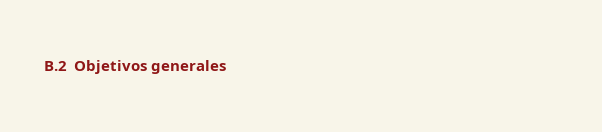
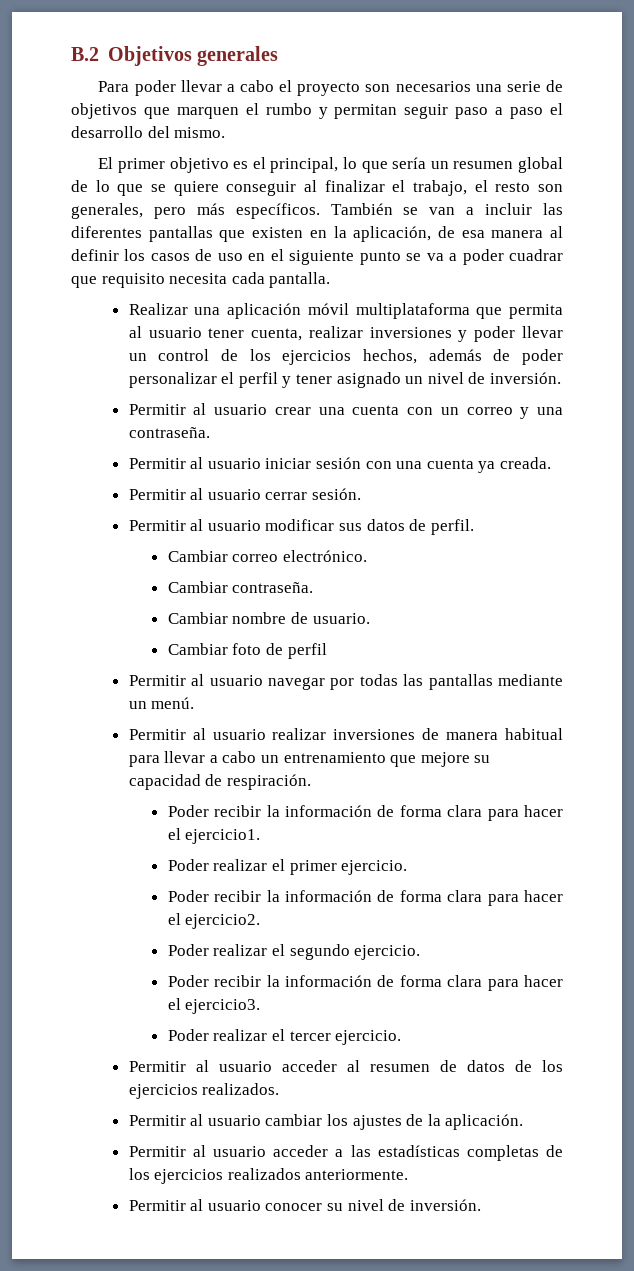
(226, 67) none -> [98,80,563,96] [71,103,564,119] [71,126,226,138] [98,157,563,173] [71,180,563,196] [71,203,564,219] [71,226,563,242] [71,249,563,265] [71,272,331,288] [128,303,563,319] [128,326,563,342] [128,349,563,365] [128,372,562,388] [128,403,563,419] [128,427,210,438] [128,457,552,473] [128,488,362,500] [128,519,474,535] [167,550,367,562] [167,581,314,593] [167,612,370,624] [167,643,327,659] [128,674,563,690] [128,697,195,709] [128,728,563,740] [128,751,491,767] [128,774,311,790] [167,805,563,821] [167,828,261,844] [167,859,408,875] [167,890,563,906] [167,913,261,929] [167,944,421,960] [167,975,563,991] [167,998,261,1014] [167,1029,402,1045] [128,1060,563,1072] [128,1083,280,1099] [128,1114,524,1130] [128,1145,563,1161] [128,1168,409,1184] [128,1199,481,1211] // Para poder llevar a cabo el proyecto son necesarios una serie de objetivos que marquen el rumbo y permitan seguir paso a paso el desarrollo del mismo. // El primer objetivo es el principal, lo que sería un resumen global de lo que se quiere conseguir al finalizar el trabajo, el resto son generales, pero más específicos. También se van a incluir las diferentes pantallas que existen en la aplicación, de esa manera al definir los casos de uso en el siguiente punto se va a poder cuadrar que requisito necesita cada pantalla. // Realizar una aplicación móvil multiplataforma que permita al usuario tener cuenta, realizar inversiones y poder llevar un control de los ejercicios hechos, además de poder personalizar el perfil y tener asignado un nivel de inversión. // Permitir al usuario crear una cuenta con un correo y una contraseña. // Permitir al usuario iniciar sesión con una cuenta ya creada. // Permitir al usuario cerrar sesión. // Permitir al usuario modificar sus datos de perfil. // Cambiar correo electrónico. // Cambiar contraseña. // Cambiar nombre de usuario. // Cambiar foto de perfil // Permitir al usuario navegar por todas las pantallas mediante un menú. // Permitir al usuario realizar inversiones de manera habitual para llevar a cabo un entrenamiento que mejore su capacidad de respiración. // Poder recibir la información de forma clara para hacer el ejercicio1. // Poder realizar el primer ejercicio. // Poder recibir la información de forma clara para hacer el ejercicio2. // Poder realizar el segundo ejercicio. // Poder recibir la información de forma clara para hacer el ejercicio3. // Poder realizar el tercer ejercicio. // Permitir al usuario acceder al resumen de datos de los ejercicios realizados. // Permitir al usuario cambiar los ajustes de la aplicación. // Permitir al usuario acceder a las estadísticas completas de los ejercicios realizados anteriormente. // Permitir al usuario conocer su nivel de inversión.

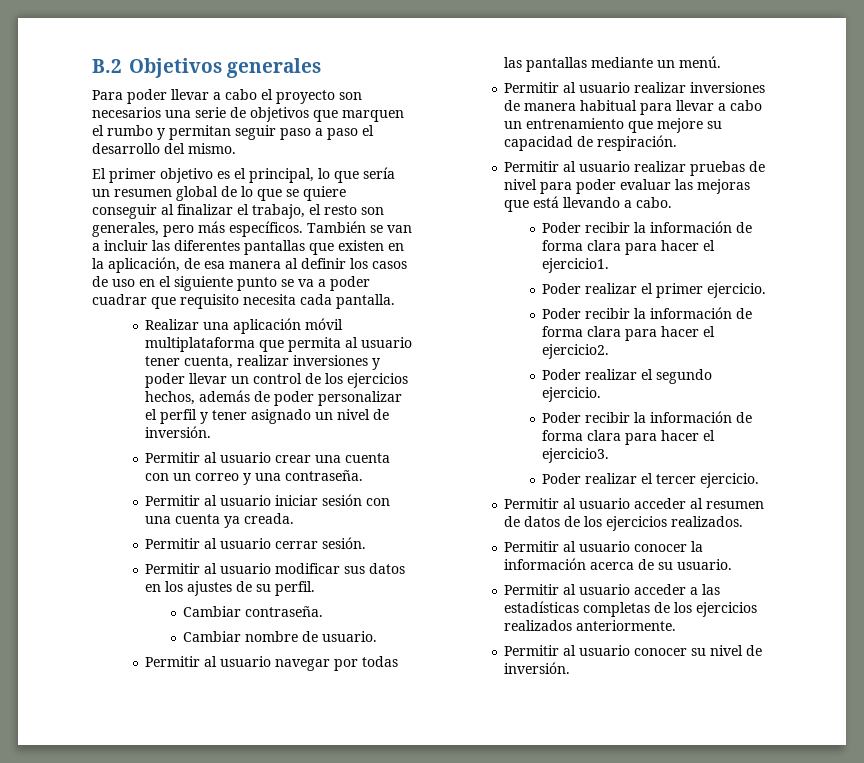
[409,519,474,535] [167,550,367,562] de perfil. // Cambiar correo electrónico. -> [145,581,316,596] en los ajustes de su perfil.
[167,643,327,659] // Cambiar foto de perfil -> (378, 636) none
(311, 782) none -> [504,161,766,176] [504,179,751,194] [504,196,673,212] // Permitir al usuario realizar pruebas de nivel para poder evaluar las mejoras que está llevando a cabo.
[265,1114,524,1130] cambiar los ajustes de la aplicación. -> [634,541,704,552] [504,558,733,570] conocer la información acerca de su usuario.

